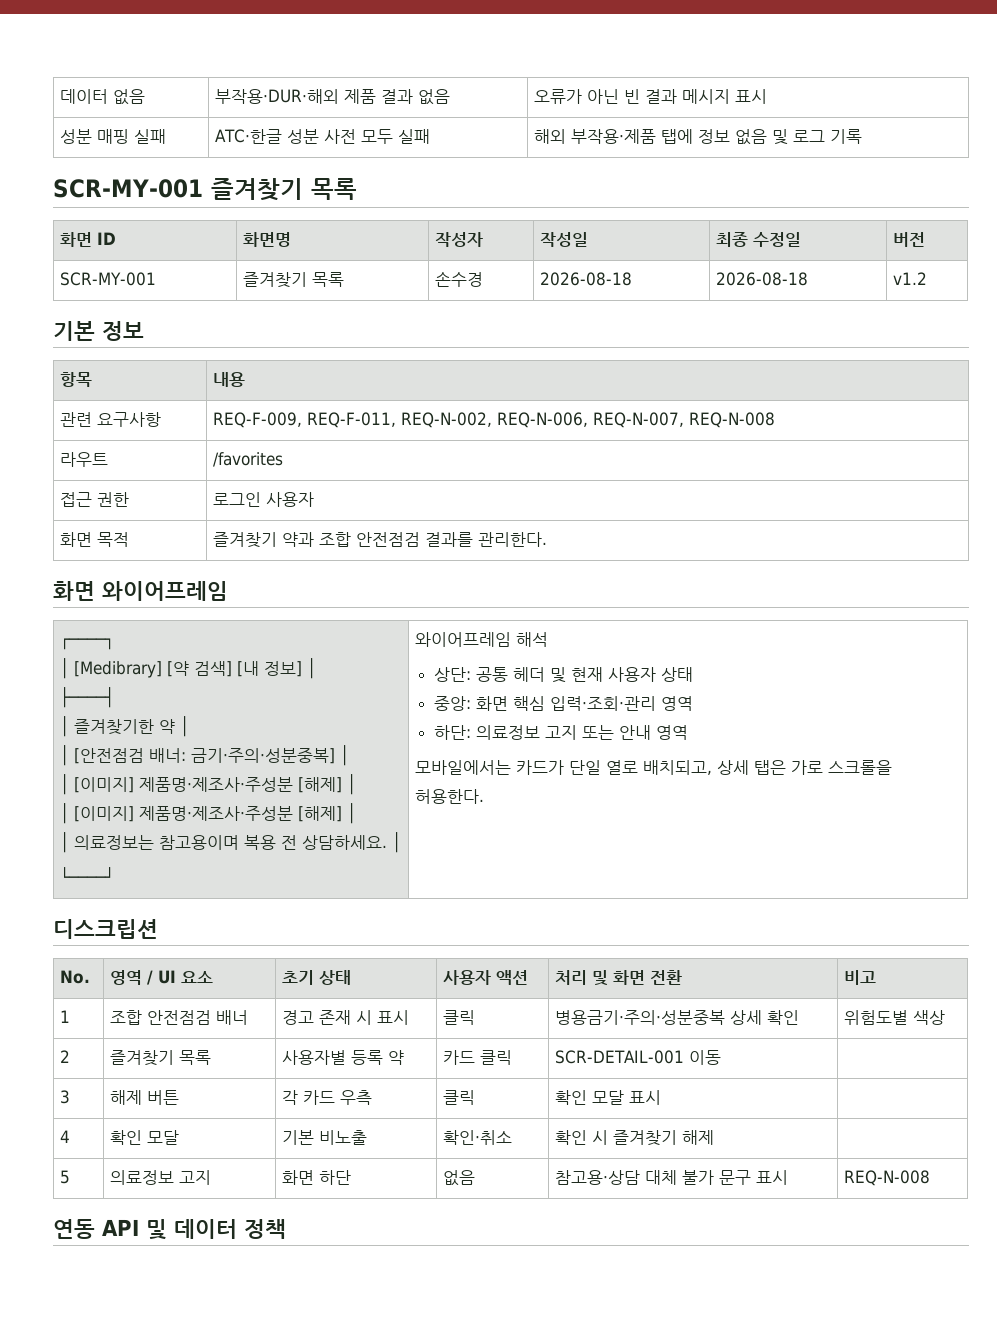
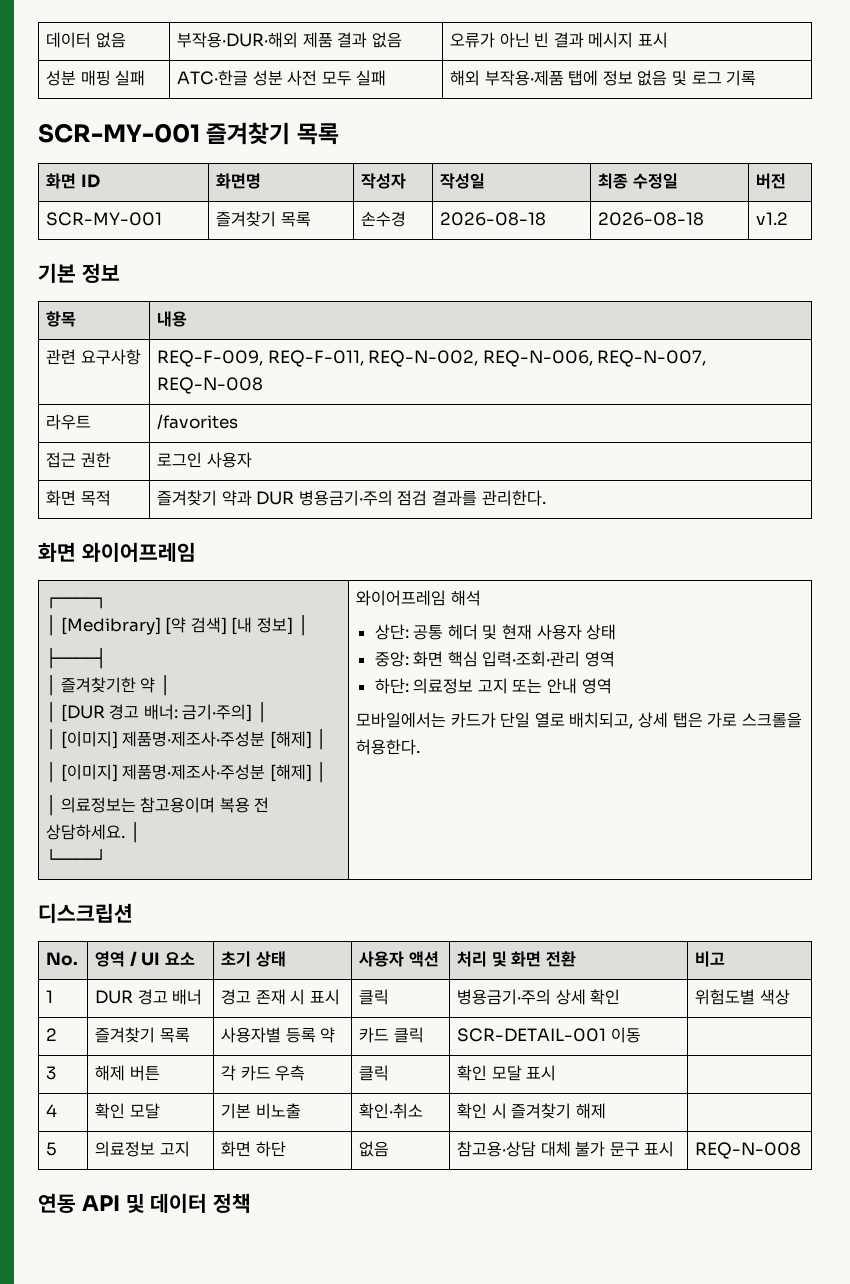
[319,532,421,547] 조합 안전점검 -> [256,490,428,506] DUR 병용금기·주의 점검
[74,748,336,764] [안전점검 배너: 금기·주의·성분중복] -> [60,704,253,722] [DUR 경고 배너: 금기·주의]
[110,1010,212,1025] 조합 안전점검 -> [95,989,168,1005] DUR 경고
[555,1010,726,1025] 병용금기·주의·성분중복 -> [457,989,552,1005] 병용금기·주의

